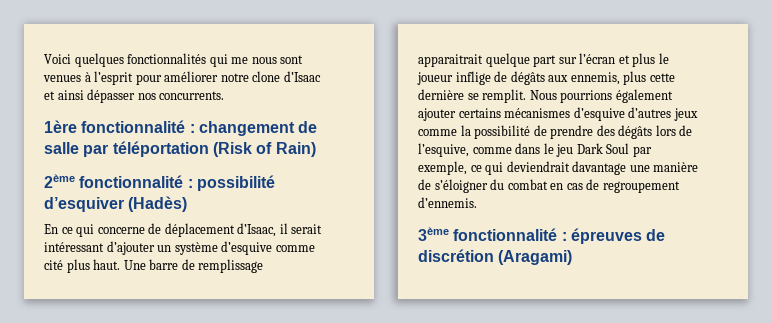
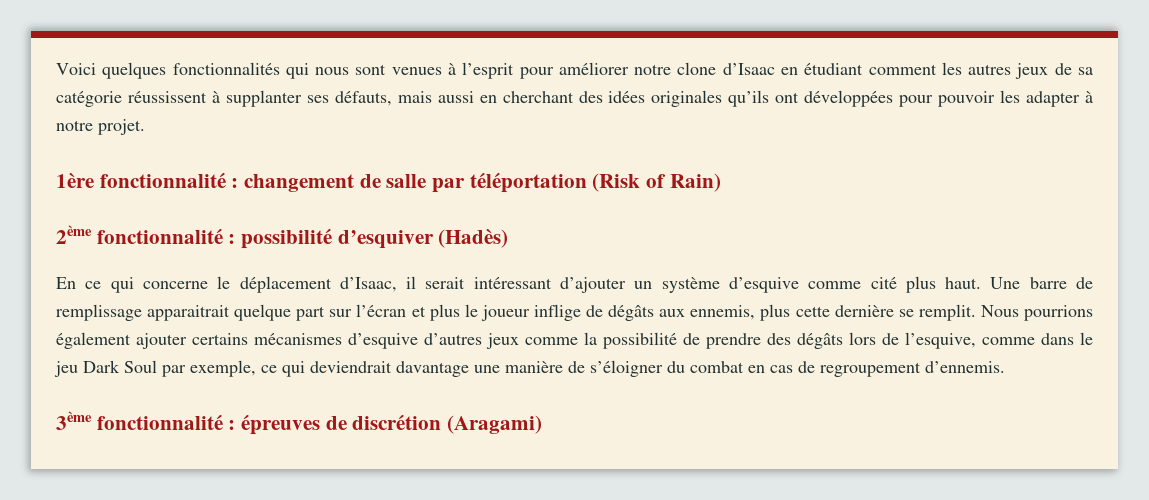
[231,57,249,64] me -> (309, 71) none
[44,89,225,103] et ainsi dépasser nos concurrents. -> [781,62,1094,79] [56,90,1094,107] [56,119,145,135] en étudiant comment les autres jeux de sa catégorie réussissent à supplanter ses défauts, mais aussi en cherchant des idées originales qu’ils ont développées pour pouvoir les adapter à notre projet.
[148,223,162,234] de -> [217,276,231,289] le

